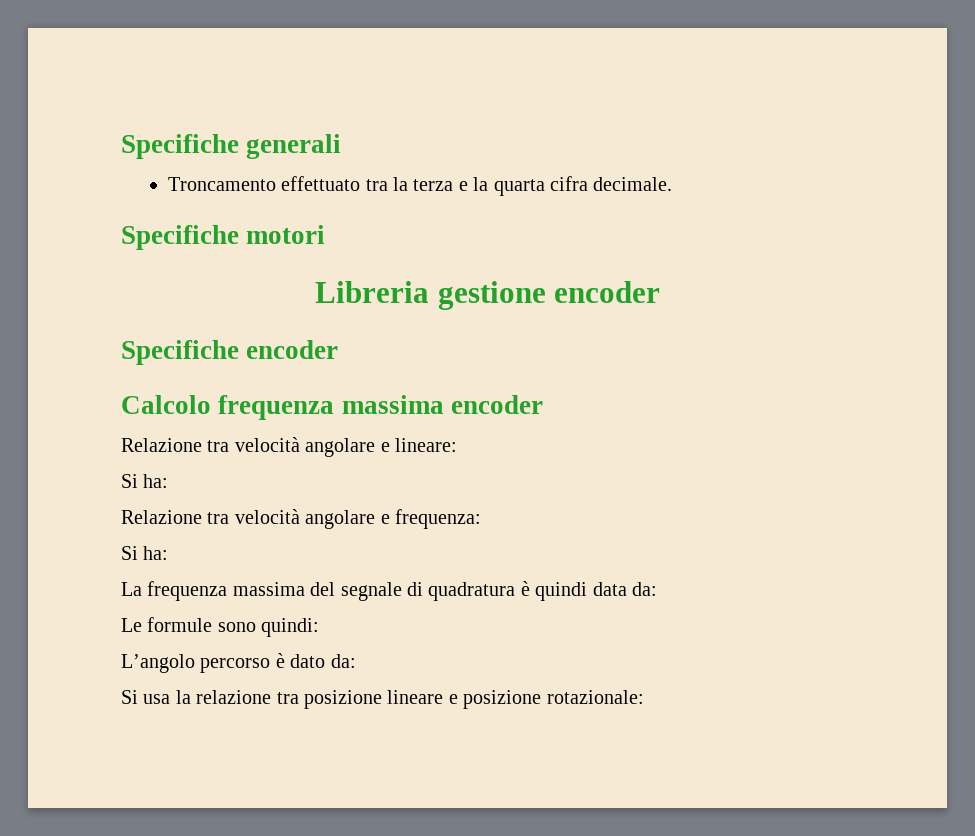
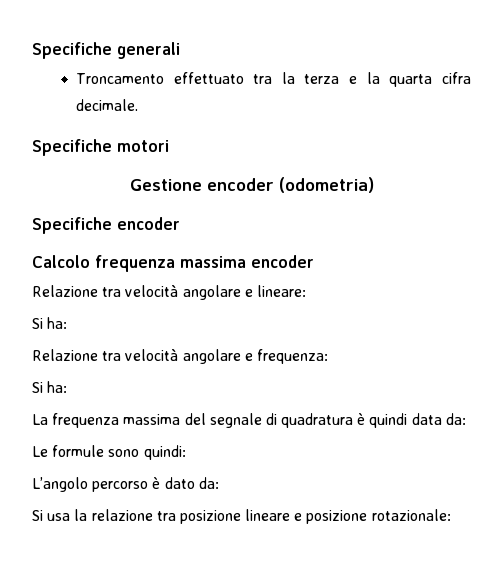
[315,281,660,310] Libreria gestione encoder -> [129,177,374,193] Gestione encoder (odometria)

